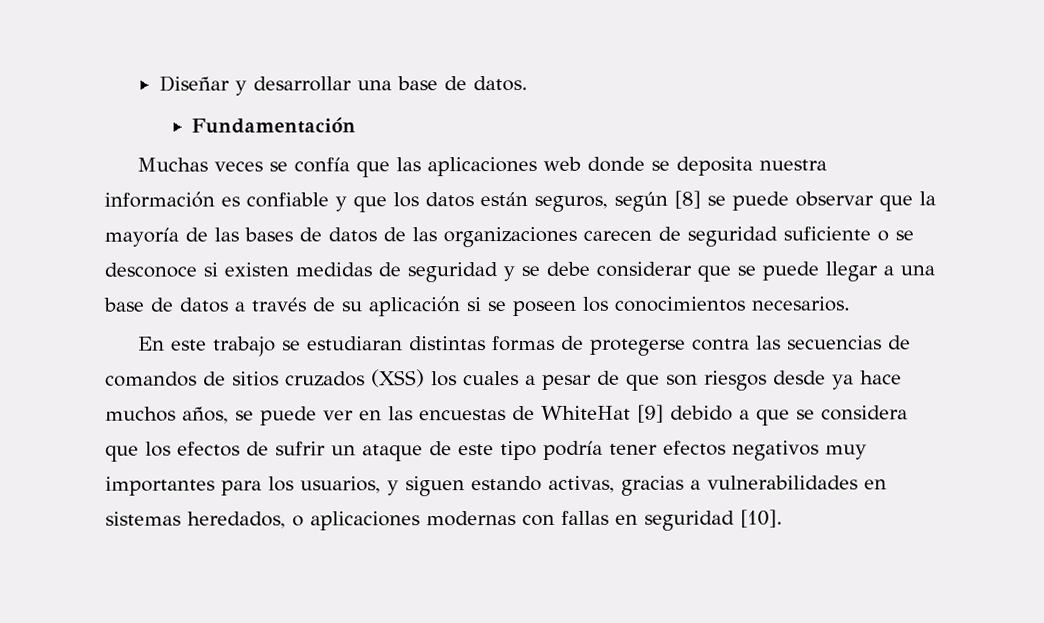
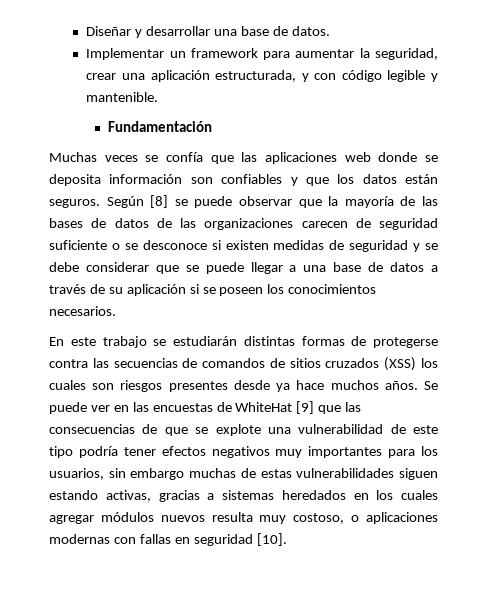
(528, 83) none -> [86,48,439,60] [86,70,439,82] [86,92,159,102] // Implementar un framework para aumentar la seguridad, crear una aplicación estructurada, y con código legible y mantenible.
[759,159,828,171] [104,191,329,208] nuestra información es confiable -> [109,174,283,184] información son confiables
[534,191,668,212] seguros, según -> [49,196,144,208] seguros. Según
[307,336,404,351] estudiaran -> [173,336,237,346] estudiarán
[525,370,660,391] a pesar de que -> (86, 385) none
(767, 380) none -> [168,381,228,392] presentes
[182,406,254,424] años, se -> [384,381,439,390] años. Se
[670,405,908,426] [105,441,423,462] debido a que se considera que los efectos de sufrir un ataque -> [318,402,362,414] [49,424,384,436] que las consecuencias de que se explote una vulnerabilidad
[387,480,399,496] y -> [108,468,395,480] sin embargo muchas de estas vulnerabilidades
[707,475,887,490] [105,511,286,529] vulnerabilidades en sistemas heredados, -> [222,490,438,500] [49,512,345,524] sistemas heredados en los cuales agregar módulos nuevos resulta muy costoso,

